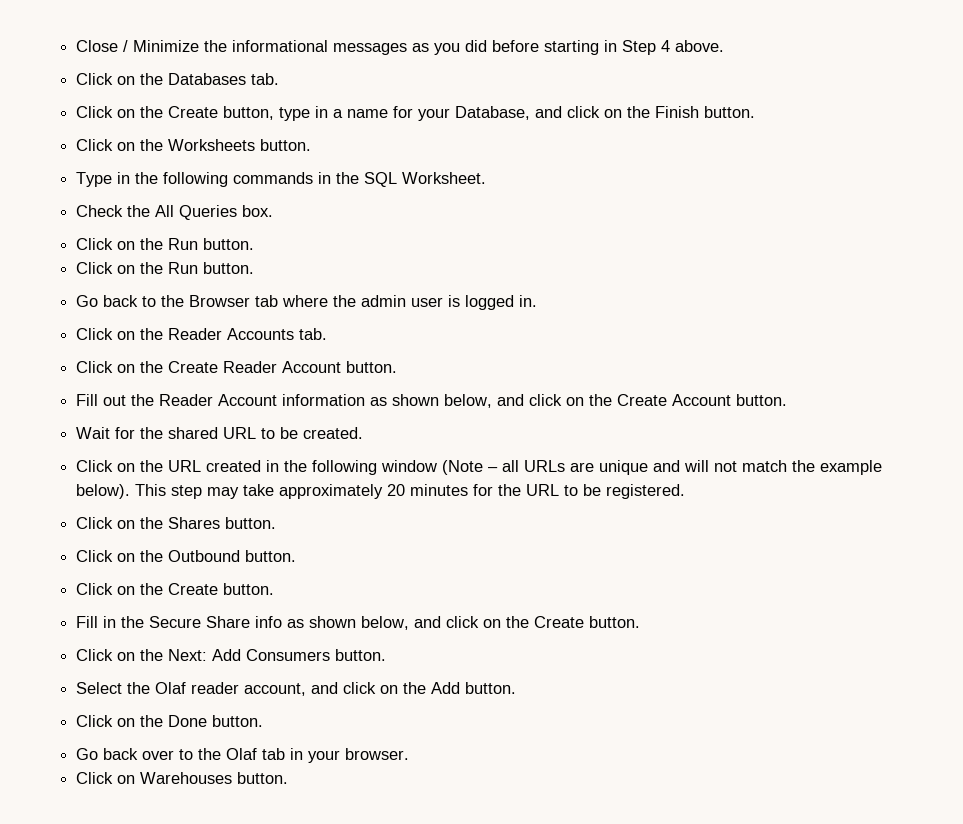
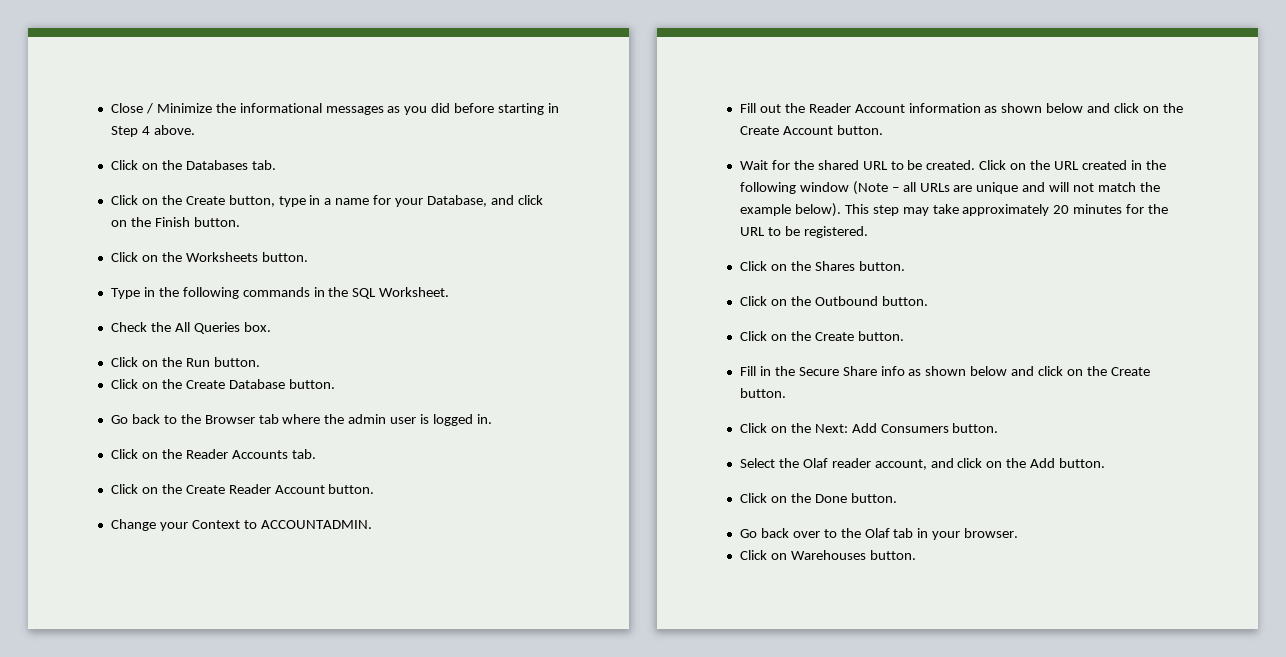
[168,262,199,274] Run -> [185,379,285,389] Create Database
(398, 367) none -> [110,519,372,531] // Change your Context to ACCOUNTADMIN.
[444,394,493,408] below, -> [1046,103,1084,113] below
(364, 433) // -> (976, 165) none
[361,616,410,630] below, -> [970,366,1008,376] below

